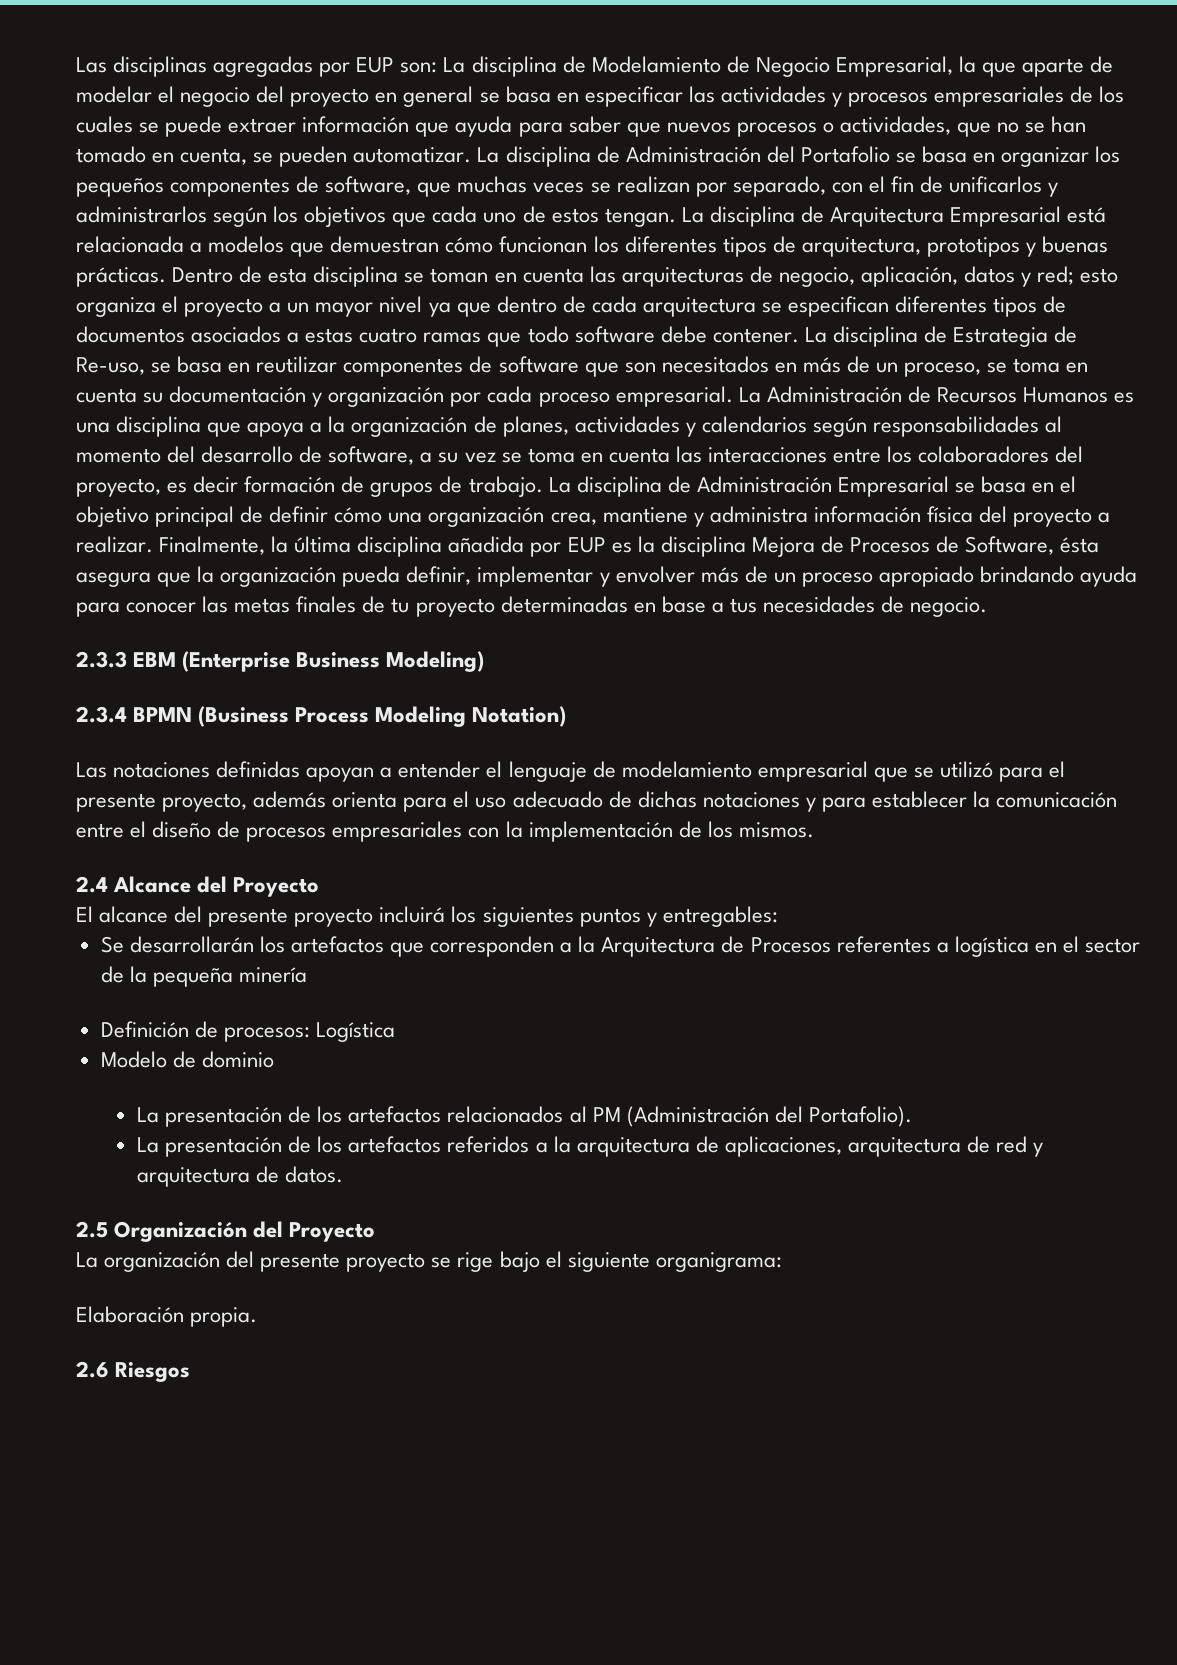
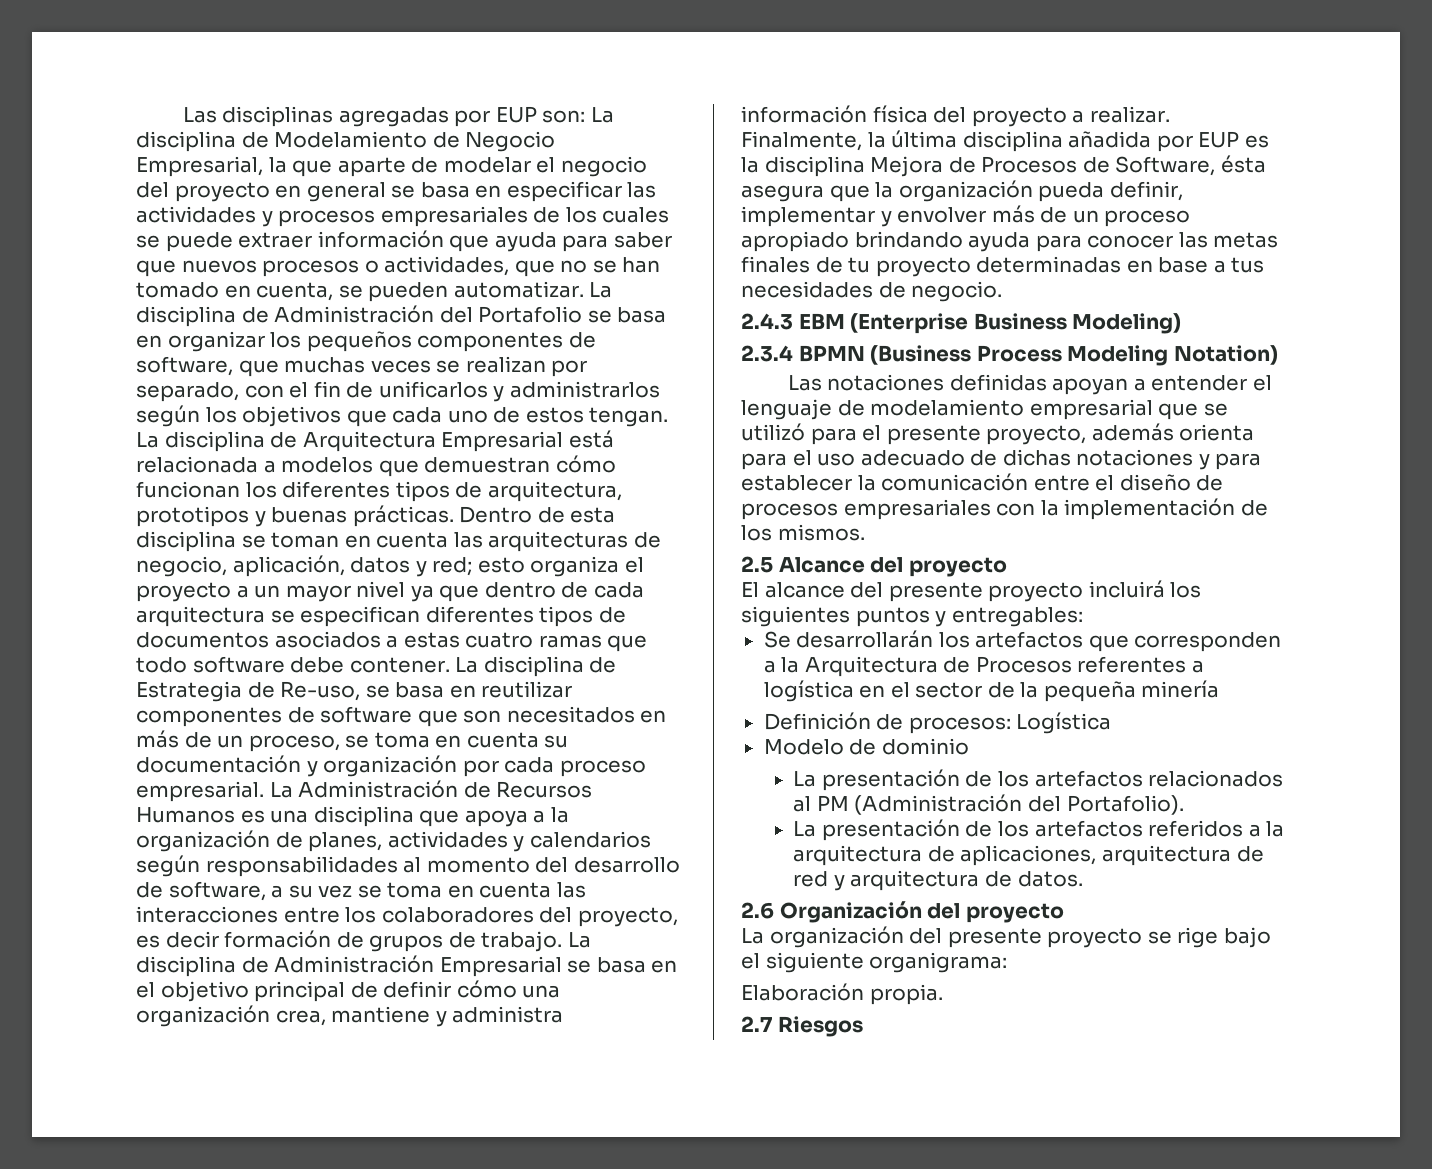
[76,651,127,668] 2.3.3 -> [741,313,793,330] 2.4.3
[76,876,108,893] 2.4 -> [741,556,773,573] 2.5
[233,877,320,897] Proyecto -> [908,557,1007,577] proyecto
[76,1221,108,1238] 2.5 -> [741,902,774,919] 2.6
[289,1222,376,1242] Proyecto -> [965,903,1064,923] proyecto
[76,1361,109,1378] 2.6 -> [741,1016,772,1032] 2.7

